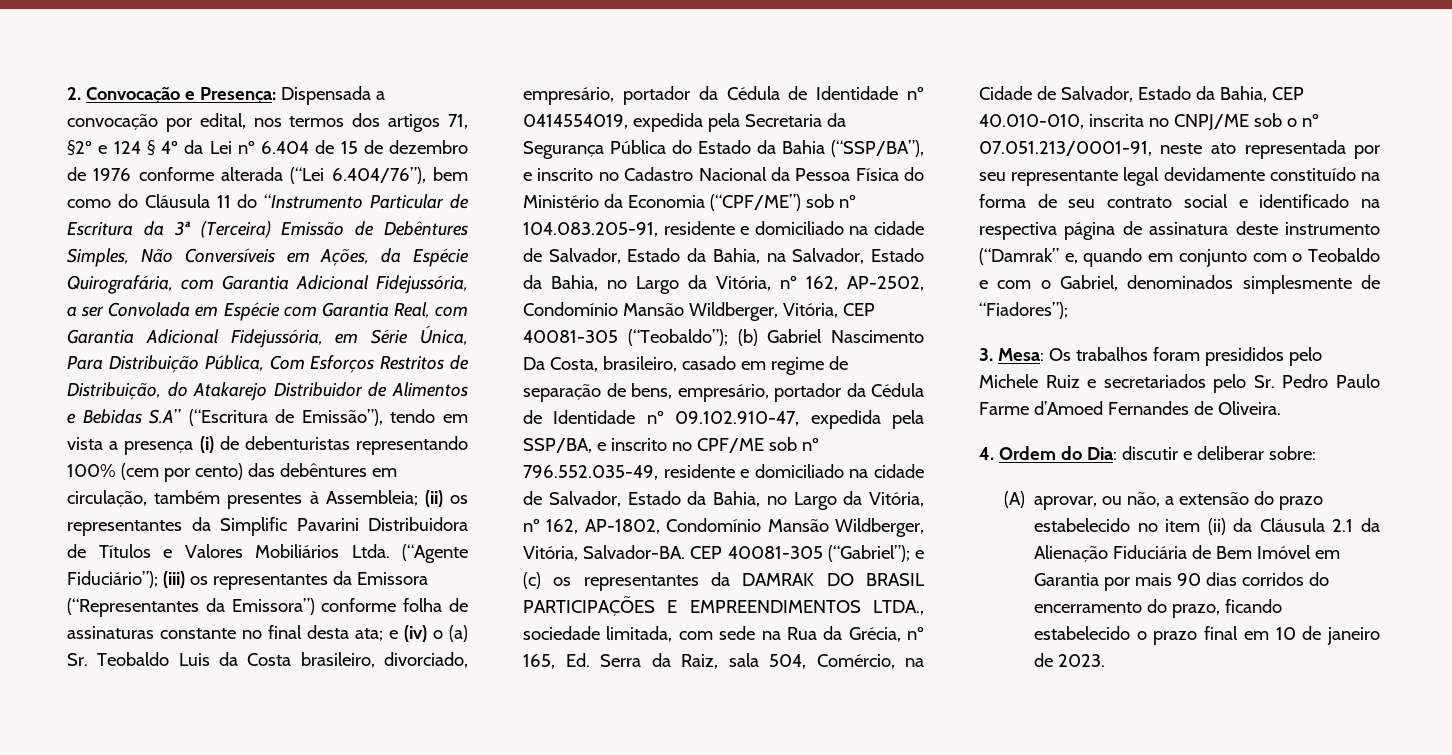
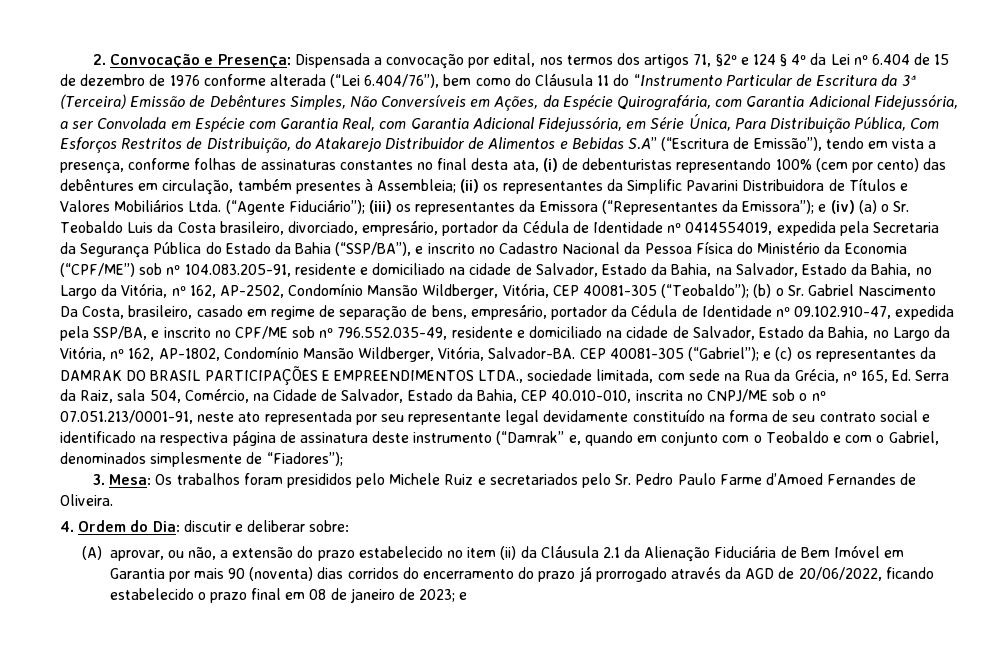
[124,441,194,455] presença -> [60,158,539,174] presença, conforme folhas de assinaturas constantes no final desta ata,
[231,598,468,615] [67,625,468,642] Emissora”) conforme folha de assinaturas constante no final desta ata; e (iv) o (a) -> [742,200,889,214] Emissora”); e (iv) (a) o
(758, 337) none -> [775,285,804,296] o Sr.
(1201, 579) none -> [249,567,314,581] (noventa)
[1171,604,1220,618] prazo, -> [538,567,882,582] prazo já prorrogado através da AGD de 20/06/2022,
[1275,627,1296,640] 10 -> [309,589,327,600] 08
[1057,654,1105,667] 2023. -> [419,589,468,602] 2023; e

